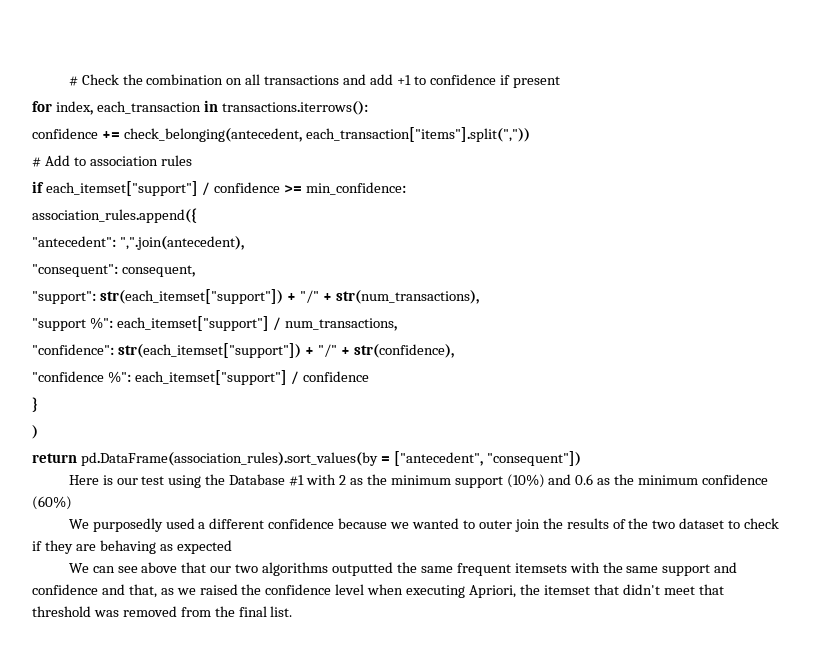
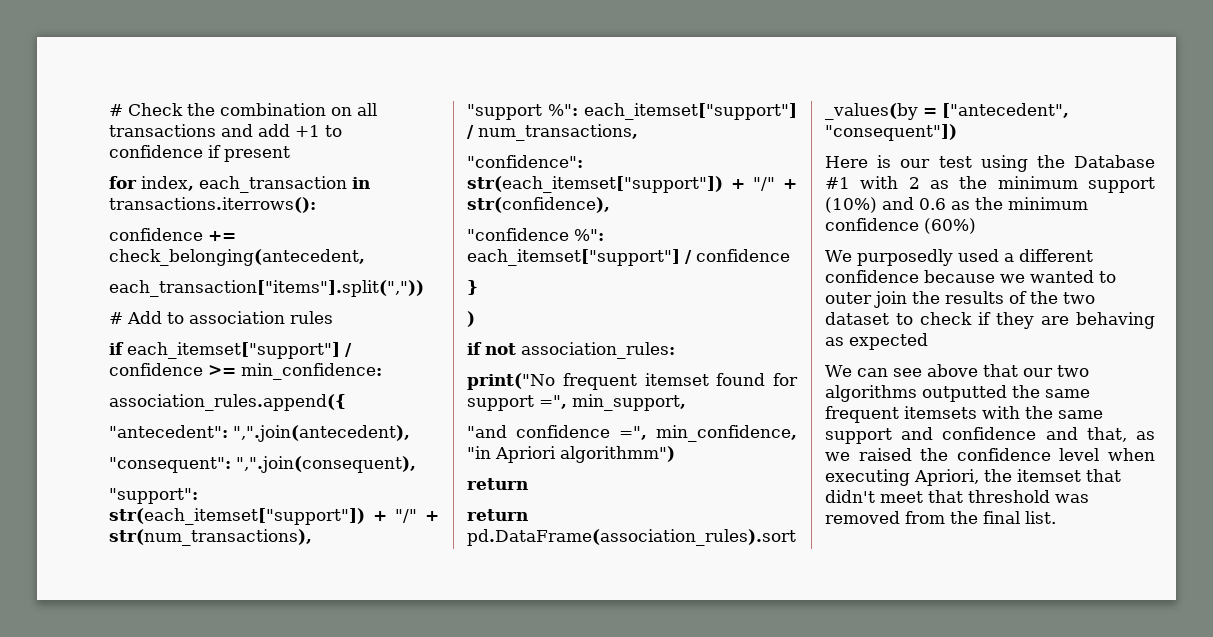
(302, 135) none -> (365, 257) //
[121,265,195,277] consequent, -> [236,456,416,473] ",".join(consequent),
(38, 432) none -> [467,342,675,359] [467,373,798,390] [467,394,686,411] [467,425,797,442] [467,446,675,463] [467,478,528,490] // if not association_rules: // print("No frequent itemset found for support =", min_support, // "and confidence =", min_confidence, "in Apriori algorithmm") // return

